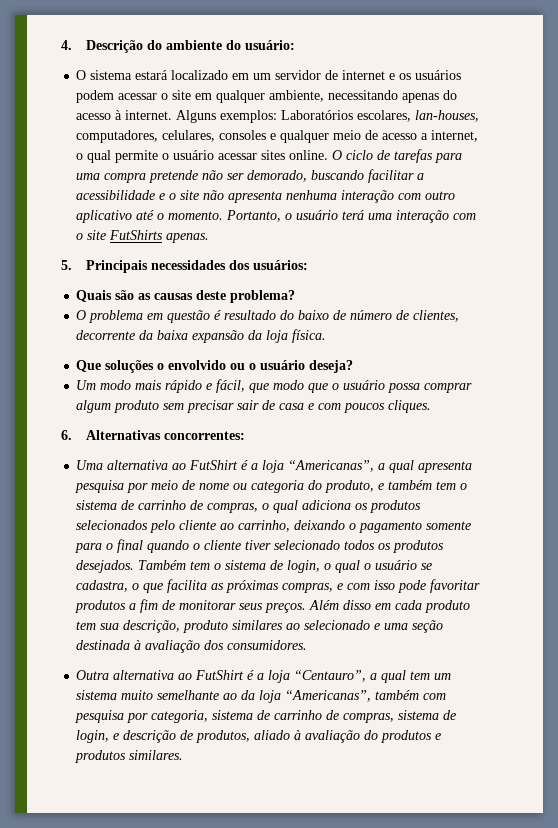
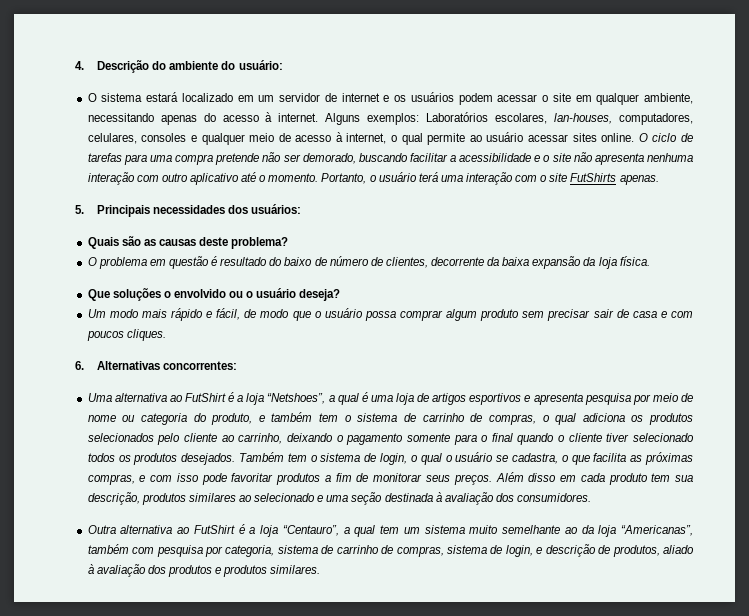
[421,133,429,140] a -> [335,132,343,142] à
[162,153,170,160] o -> [469,135,482,142] ao
[249,383,270,393] que -> [244,309,257,318] de
[288,460,415,473] “Americanas”, a qual -> [267,392,531,405] “Netshoes”, a qual é uma loja de artigos esportivos e
[183,620,229,633] produto -> [141,493,186,505] produtos
[364,730,379,740] do -> [147,565,166,574] dos

